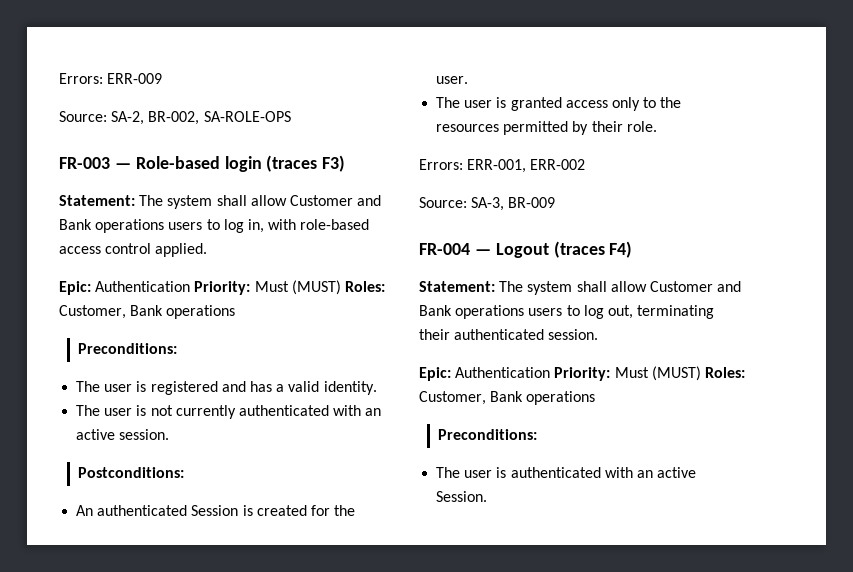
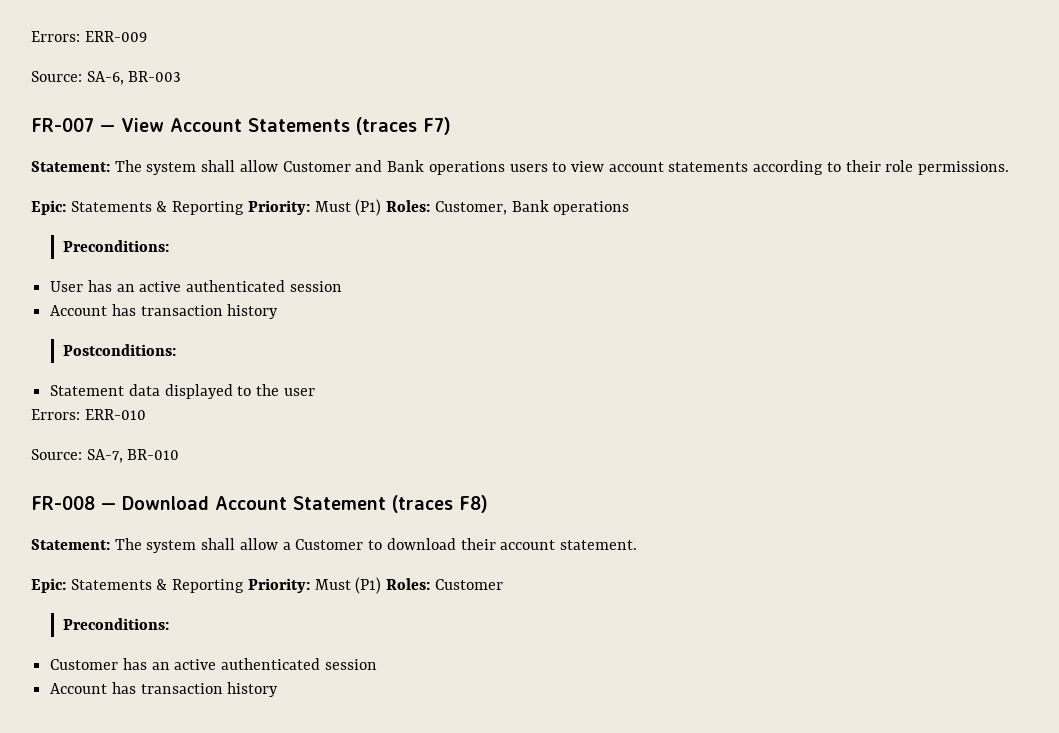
[111,111,291,125] [59,155,346,172] SA-2, BR-002, SA-ROLE-OPS // FR-003 — Role-based login (traces F3) -> [86,71,182,85] [31,117,451,135] SA-6, BR-003 // FR-007 — View Account Statements (traces F7)
[223,219,370,233] [59,243,208,257] [59,280,385,295] [59,305,236,319] [78,343,178,354] [76,381,377,395] [76,405,382,419] [76,429,170,440] [78,467,185,478] [76,505,356,516] [436,76,469,84] [436,97,682,111] [436,121,657,135] [419,159,586,173] [419,197,556,211] [419,241,633,258] [419,281,742,295] [419,305,715,319] [419,329,599,340] [419,366,745,381] [419,391,596,405] [438,429,538,440] [436,467,697,478] [436,491,488,502] log in, with role-based access control applied. // Epic: Authentication Priority: Must (MUST) Roles: Customer, Bank operations // Preconditions: // The user is registered and has a valid identity. // The user is not currently authenticated with an active session. // Postconditions: // An authenticated Session is created for the user. // The user is granted access only to the resources permitted by their role. // Errors: ERR-001, ERR-002 // Source: SA-3, BR-009 // FR-004 — Logout (traces F4) // Statement: The system shall allow Customer and Bank operations users to log out, terminating their authenticated session. // Epic: Authentication Priority: Must (MUST) Roles: Customer, Bank operations // Preconditions: // The user is authenticated with an active Session. -> [570,160,1010,175] [31,199,630,216] [63,240,170,252] [50,280,342,292] [50,304,279,319] [63,344,177,356] [50,384,315,399] [31,409,146,420] [31,449,180,463] [31,495,488,513] [31,538,637,553] [31,577,503,594] [63,618,170,630] [50,658,377,670] [50,682,279,697] view account statements according to their role permissions. // Epic: Statements & Reporting Priority: Must (P1) Roles: Customer, Bank operations // Preconditions: // User has an active authenticated session // Account has transaction history // Postconditions: // Statement data displayed to the user // Errors: ERR-010 // Source: SA-7, BR-010 // FR-008 — Download Account Statement (traces F8) // Statement: The system shall allow a Customer to download their account statement. // Epic: Statements & Reporting Priority: Must (P1) Roles: Customer // Preconditions: // Customer has an active authenticated session // Account has transaction history

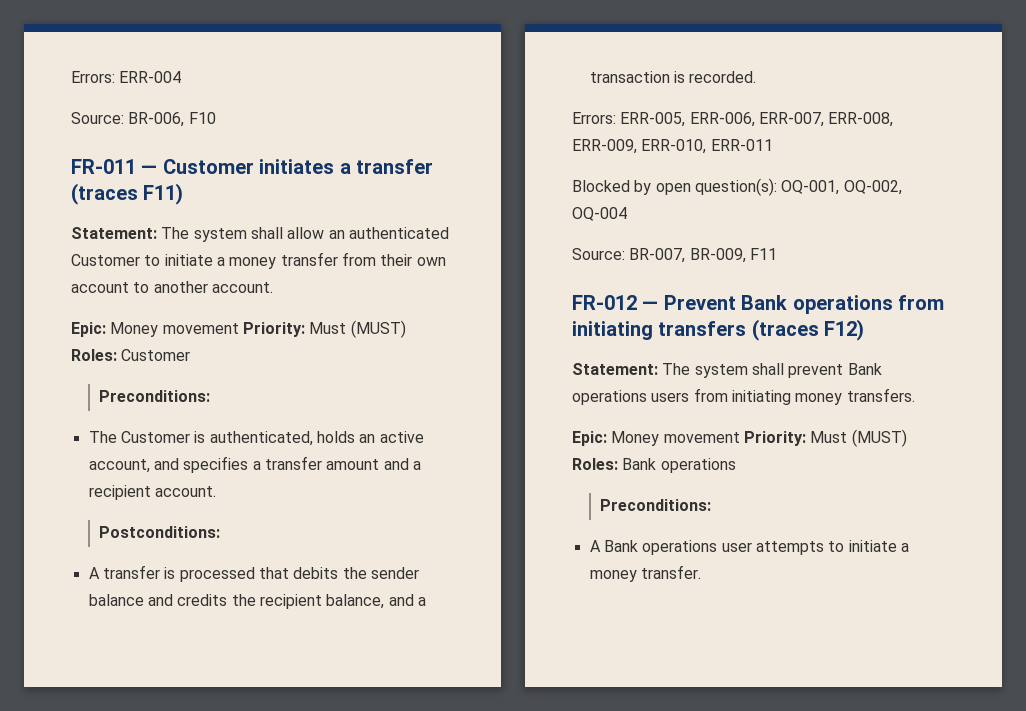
[31,31,147,42] [31,71,182,85] [31,117,451,135] [31,160,1010,175] [31,199,630,216] [63,240,170,252] [50,280,342,292] [50,304,279,319] [63,344,177,356] [50,384,315,399] [31,409,146,420] [31,449,180,463] [31,495,488,513] [31,538,637,553] [31,577,503,594] [63,618,170,630] [50,658,377,670] [50,682,279,697] Errors: ERR-009 // Source: SA-6, BR-003 // FR-007 — View Account Statements (traces F7) // Statement: The system shall allow Customer and Bank operations users to view account statements according to their role permissions. // Epic: Statements & Reporting Priority: Must (P1) Roles: Customer, Bank operations // Preconditions: // User has an active authenticated session // Account has transaction history // Postconditions: // Statement data displayed to the user // Errors: ERR-010 // Source: SA-7, BR-010 // FR-008 — Download Account Statement (traces F8) // Statement: The system shall allow a Customer to download their account statement. // Epic: Statements & Reporting Priority: Must (P1) Roles: Customer // Preconditions: // Customer has an active authenticated session // Account has transaction history -> [71,71,182,83] [71,112,216,127] [71,159,433,174] [71,183,184,205] [71,227,449,242] [71,252,446,269] [71,281,273,293] [71,320,406,338] [71,349,191,361] [98,390,210,402] [88,431,424,446] [88,456,421,473] [88,485,216,500] [98,526,220,538] [88,565,419,582] [88,594,426,609] [589,71,757,83] [572,112,894,127] [572,139,773,154] [572,178,902,196] [572,207,627,221] [572,248,777,263] [572,295,944,314] [572,319,865,341] [572,363,882,378] [572,388,915,405] [572,429,907,447] [572,458,736,473] [599,499,711,511] [589,540,909,555] [589,565,701,582] Errors: ERR-004 // Source: BR-006, F10 // FR-011 — Customer initiates a transfer (traces F11) // Statement: The system shall allow an authenticated Customer to initiate a money transfer from their own account to another account. // Epic: Money movement Priority: Must (MUST) Roles: Customer // Preconditions: // The Customer is authenticated, holds an active account, and specifies a transfer amount and a recipient account. // Postconditions: // A transfer is processed that debits the sender balance and credits the recipient balance, and a transaction is recorded. // Errors: ERR-005, ERR-006, ERR-007, ERR-008, ERR-009, ERR-010, ERR-011 // Blocked by open question(s): OQ-001, OQ-002, OQ-004 // Source: BR-007, BR-009, F11 // FR-012 — Prevent Bank operations from initiating transfers (traces F12) // Statement: The system shall prevent Bank operations users from initiating money transfers. // Epic: Money movement Priority: Must (MUST) Roles: Bank operations // Preconditions: // A Bank operations user attempts to initiate a money transfer.

